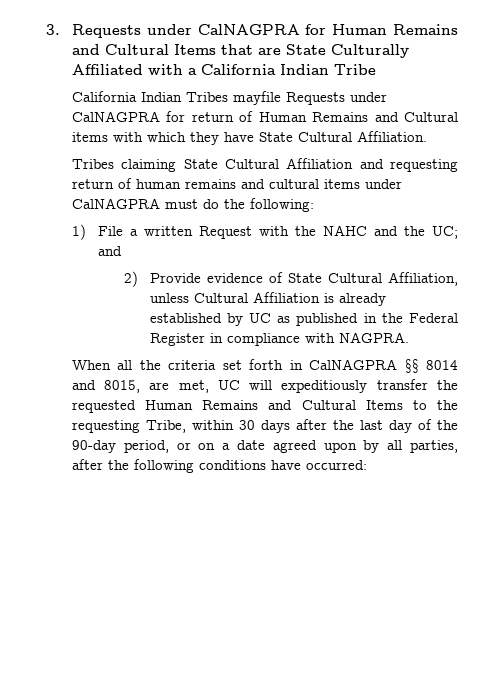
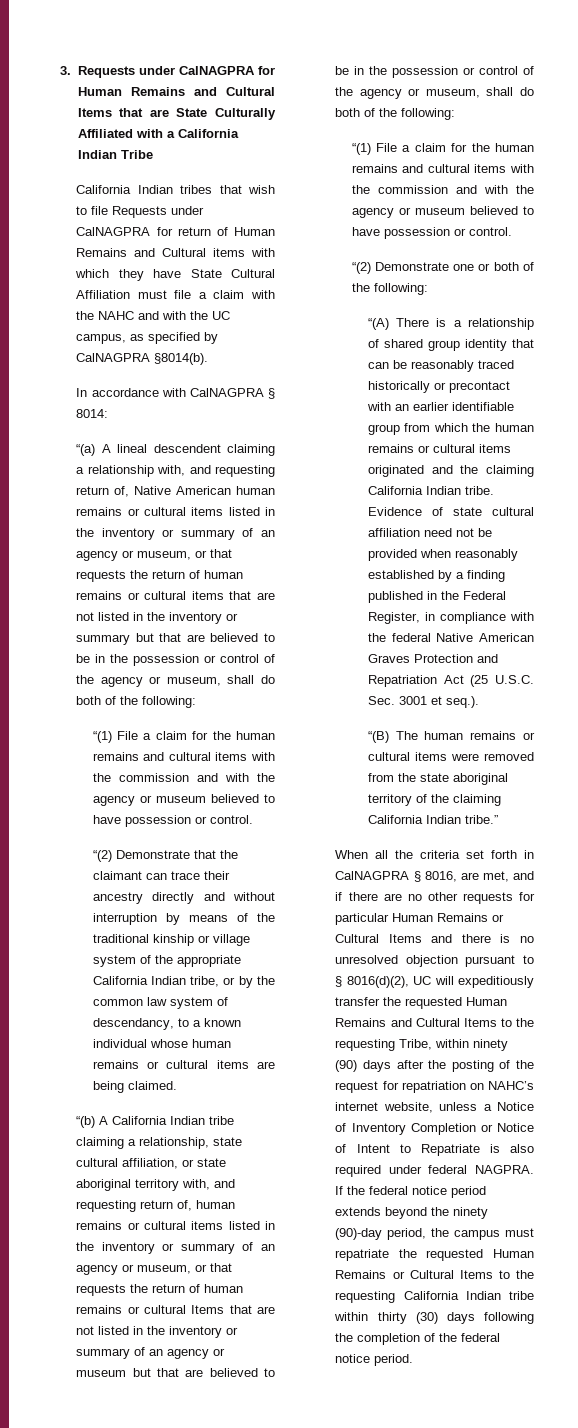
[185,91,281,105] Tribes mayfile -> [180,185,275,194] [76,206,109,215] tribes that wish to file
[356,131,427,142] [71,158,458,172] [71,178,402,189] [71,198,314,212] [71,224,459,240] [97,246,122,256] [123,271,458,287] [149,292,386,306] [149,313,291,326] Affiliation. // Tribes claiming State Cultural Affiliation and requesting return of human remains and cultural items under CalNAGPRA must do the following: // 1) File a written Request with the NAHC and the UC; and // 2) Provide evidence of State Cultural Affiliation, unless Cultural Affiliation is already established by UC as -> [76,290,275,299] [76,311,231,320] [76,332,219,344] [76,353,209,365] [76,388,275,399] [76,409,109,418] [76,444,275,456] [76,465,275,477] [76,486,275,497] [76,507,275,516] [76,528,275,540] [76,549,233,561] [76,570,244,582] [76,591,275,600] [76,612,239,624] [76,633,275,645] [76,654,276,666] [76,675,275,687] [76,696,197,708] [92,731,275,743] [92,752,275,761] [92,773,275,782] [92,794,275,806] [92,815,253,827] [92,850,238,862] [92,871,230,880] [92,892,275,904] [92,913,275,925] [92,934,250,946] [92,955,241,967] [92,976,275,988] [92,997,228,1009] [92,1018,241,1030] [92,1039,231,1048] [92,1060,275,1069] [92,1081,177,1093] [76,1116,235,1128] [76,1137,243,1149] [76,1158,227,1169] [76,1179,236,1191] [76,1200,236,1212] [76,1221,275,1230] [76,1242,275,1254] [76,1263,233,1275] [76,1284,244,1296] [76,1305,275,1314] [76,1326,239,1338] [76,1347,226,1359] [76,1368,275,1377] [335,66,534,78] [335,87,534,99] [335,108,456,120] [351,143,534,155] [351,164,534,173] [351,185,534,194] [351,206,534,218] [351,227,512,239] [351,262,534,274] [351,283,428,295] [367,318,534,330] [367,339,534,351] [367,360,514,372] [367,381,510,393] [366,402,514,411] [367,423,534,435] [367,444,511,453] [367,465,534,477] [367,486,494,495] [367,507,534,516] [367,528,492,537] [367,549,518,561] [367,570,505,582] Affiliation must file a claim with the NAHC and with the UC campus, as specified by CalNAGPRA §8014(b). // In accordance with CalNAGPRA § 8014: // “(a) A lineal descendent claiming a relationship with, and requesting return of, Native American human remains or cultural items listed in the inventory or summary of an agency or museum, or that requests the return of human remains or cultural items that are not listed in the inventory or summary but that are believed to be in the possession or control of the agency or museum, shall do both of the following: // “(1) File a claim for the human remains and cultural items with the commission and with the agency or museum believed to have possession or control. // “(2) Demonstrate that the claimant can trace their ancestry directly and without interruption by means of the traditional kinship or village system of the appropriate California Indian tribe, or by the common law system of descendancy, to a known individual whose human remains or cultural items are being claimed. // “(b) A California Indian tribe claiming a relationship, state cultural affiliation, or state aboriginal territory with, and requesting return of, human remains or cultural items listed in the inventory or summary of an agency or museum, or that requests the return of human remains or cultural Items that are not listed in the inventory or summary of an agency or museum but that are believed to be in the possession or control of the agency or museum, shall do both of the following: // “(1) File a claim for the human remains and cultural items with the commission and with the agency or museum believed to have possession or control. // “(2) Demonstrate one or both of the following: // “(A) There is a relationship of shared group identity that can be reasonably traced historically or precontact with an earlier identifiable group from which the human remains or cultural items originated and the claiming California Indian tribe. Evidence of state cultural affiliation need not be provided when reasonably established by a finding
[149,333,205,346] Register -> [367,612,420,624] Register,
[338,332,409,343] NAGPRA. -> [367,633,534,642] [367,654,498,663] [367,675,534,687] [367,696,479,708] [367,731,535,743] [367,752,534,761] [367,773,508,785] [367,794,501,806] [367,815,498,824] the federal Native American Graves Protection and Repatriation Act (25 U.S.C. Sec. 3001 et seq.). // “(B) The human remains or cultural items were removed from the state aboriginal territory of the claiming California Indian tribe.”
[404,359,458,373] [71,380,209,393] §§ 8014 and 8015, are met, -> [413,871,534,882] [335,892,535,904] [335,913,505,925] [335,934,534,943] [335,955,534,967] [335,976,409,988] § 8016, are met, and if there are no other requests for particular Human Remains or Cultural Items and there is no unresolved objection pursuant to § 8016(d)(2),
[238,420,255,430] 30 -> [473,1039,509,1051] [335,1060,358,1072] ninety (90)
[359,419,458,433] [71,440,458,453] [71,459,367,473] last day of the 90-day period, or on a date agreed upon by all parties, after the following conditions have occurred: -> [451,1060,534,1072] [335,1081,534,1093] [335,1102,534,1113] [335,1123,534,1135] [335,1144,534,1156] [335,1165,534,1177] [335,1186,487,1198] [335,1207,489,1219] [335,1228,534,1240] [335,1249,534,1261] [335,1270,534,1279] [335,1291,534,1303] [334,1312,534,1324] [335,1333,501,1345] [335,1354,414,1366] posting of the request for repatriation on NAHC’s internet website, unless a Notice of Inventory Completion or Notice of Intent to Repatriate is also required under federal NAGPRA. If the federal notice period extends beyond the ninety (90)-day period, the campus must repatriate the requested Human Remains or Cultural Items to the requesting California Indian tribe within thirty (30) days following the completion of the federal notice period.

